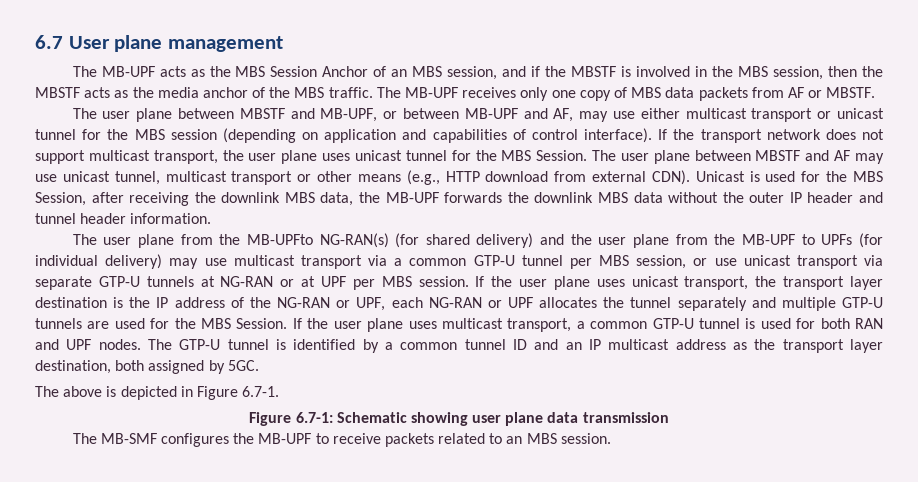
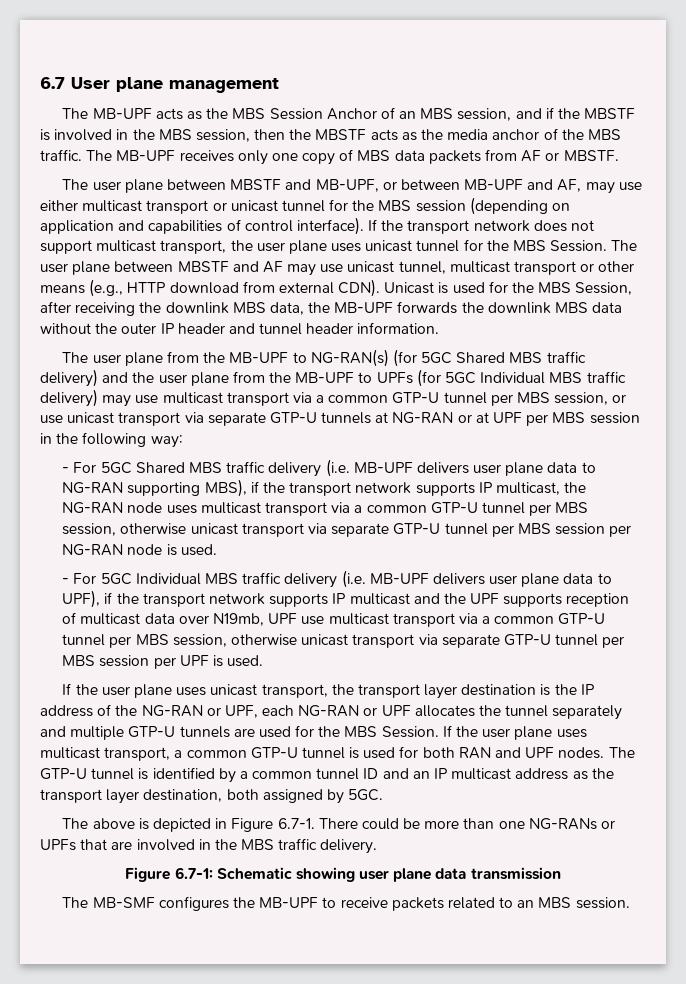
[246,233,470,248] MB-UPFto NG-RAN(s) (for shared -> [229,349,586,367] MB-UPF to NG-RAN(s) (for 5GC Shared MBS traffic
[35,255,98,266] individual -> [445,371,626,384] 5GC Individual MBS traffic
[418,276,469,287] session. -> [589,412,640,424] [40,432,183,448] [62,459,596,477] [62,479,587,497] [62,502,589,516] [62,523,632,537] [62,544,217,556] [62,570,612,588] [62,590,630,608] [62,612,606,627] [62,634,625,648] [62,655,264,669] session in the following way: // - For 5GC Shared MBS traffic delivery (i.e. MB-UPF delivers user plane data to NG-RAN supporting MBS), if the transport network supports IP multicast, the NG-RAN node uses multicast transport via a common GTP-U tunnel per MBS session, otherwise unicast transport via separate GTP-U tunnel per MBS session per NG-RAN node is used. // - For 5GC Individual MBS traffic delivery (i.e. MB-UPF delivers user plane data to UPF), if the transport network supports IP multicast and the UPF supports reception of multicast data over N19mb, UPF use multicast transport via a common GTP-U tunnel per MBS session, otherwise unicast transport via separate GTP-U tunnel per MBS session per UPF is used. //
(280, 391) none -> [318,818,616,830] [40,838,378,854] There could be more than one NG-RANs or UPFs that are involved in the MBS traffic delivery.

